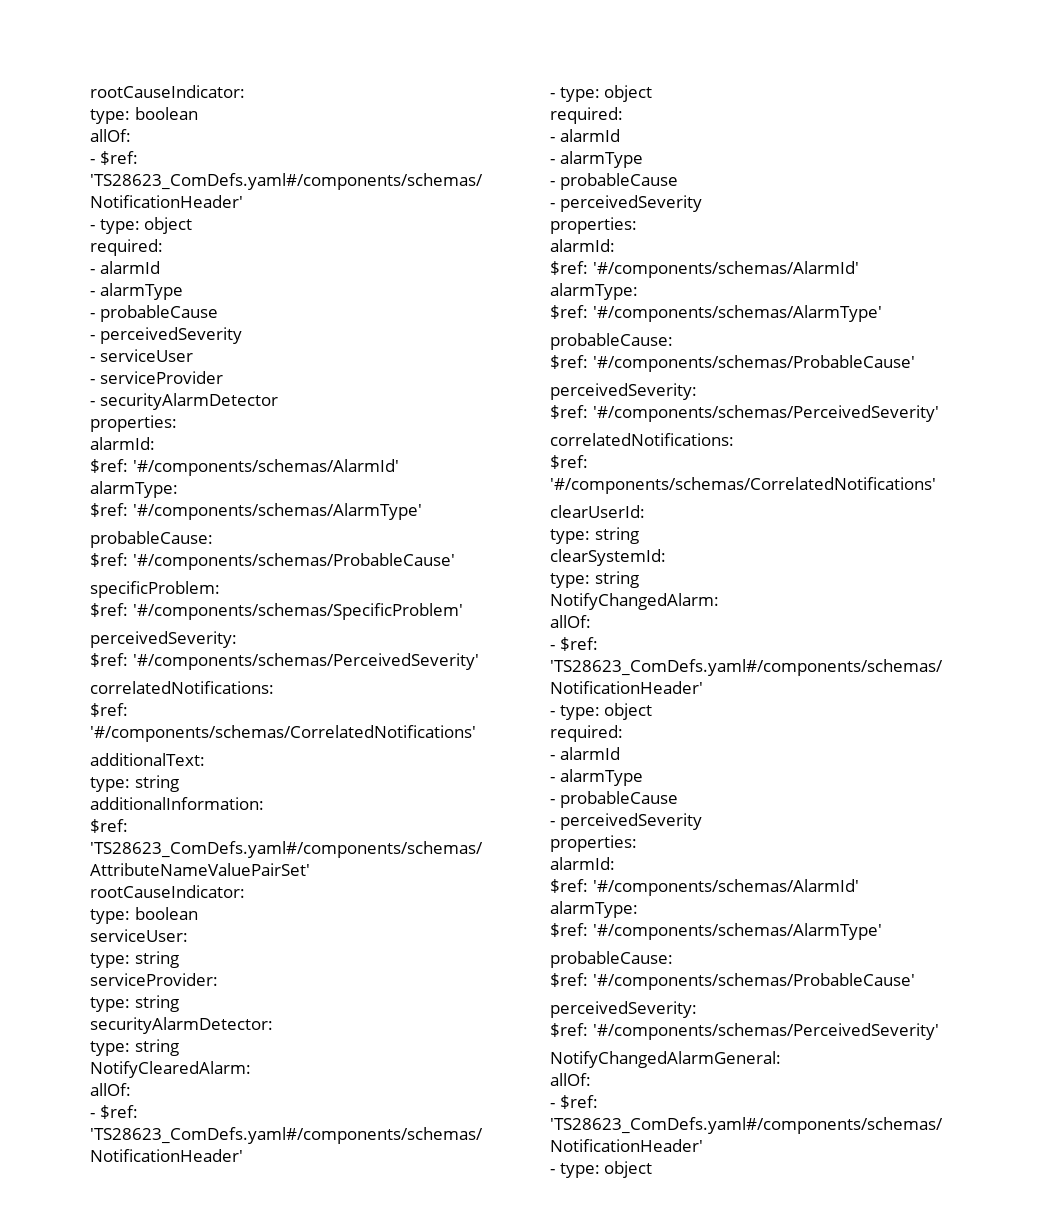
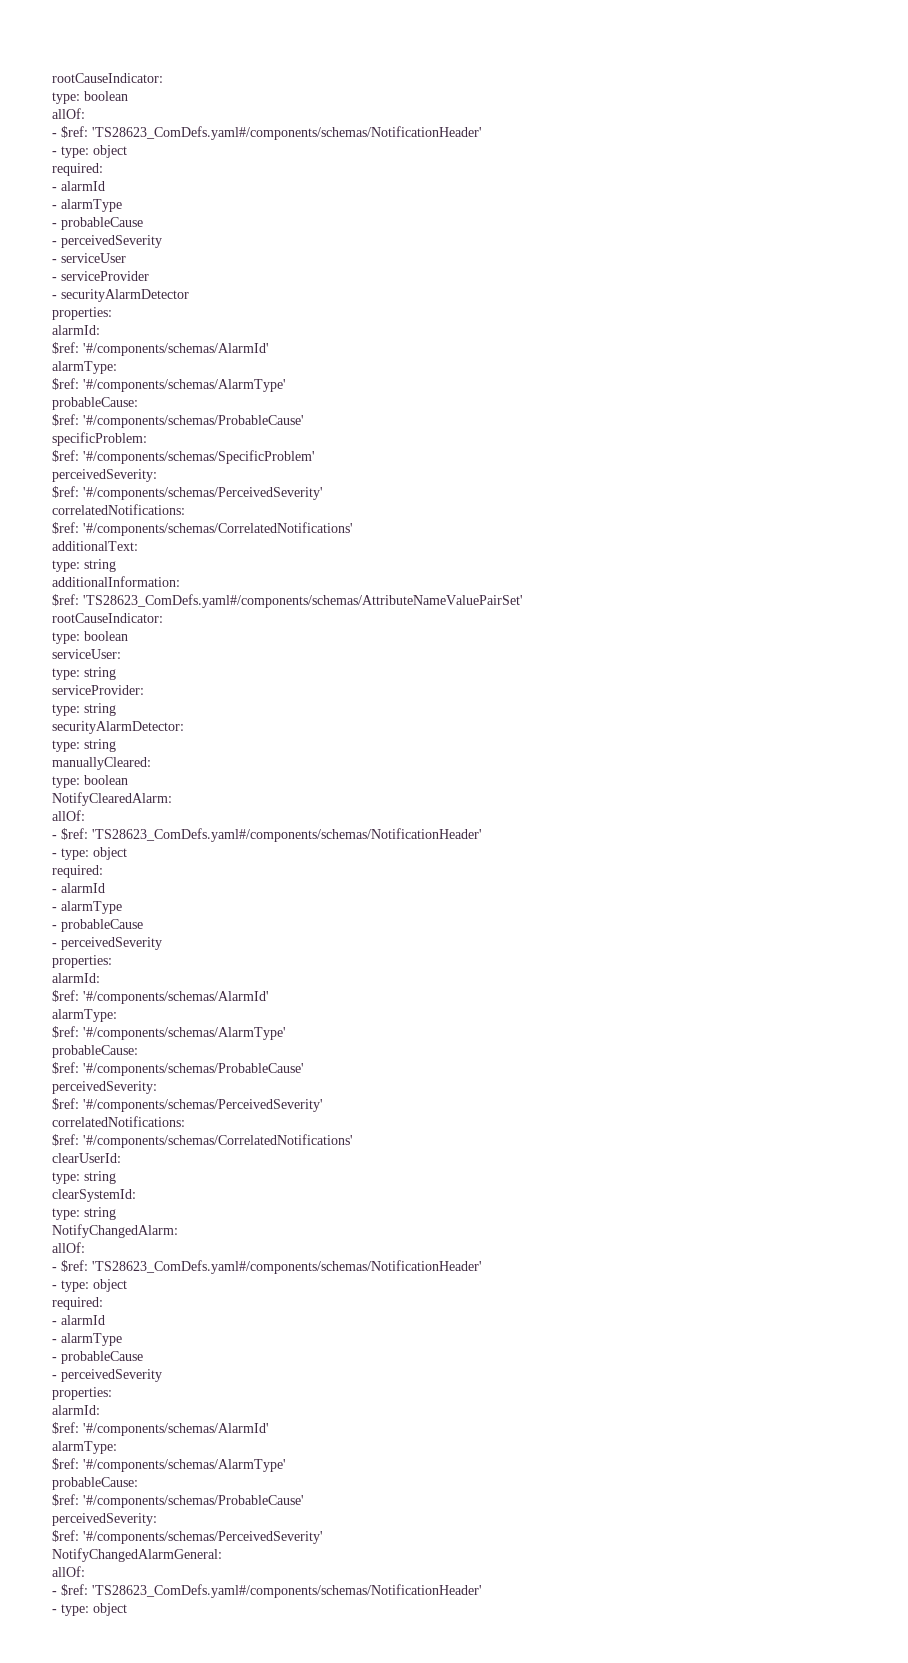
(179, 1047) none -> [52,757,151,770] [52,775,128,788] // manuallyCleared: // type: boolean

